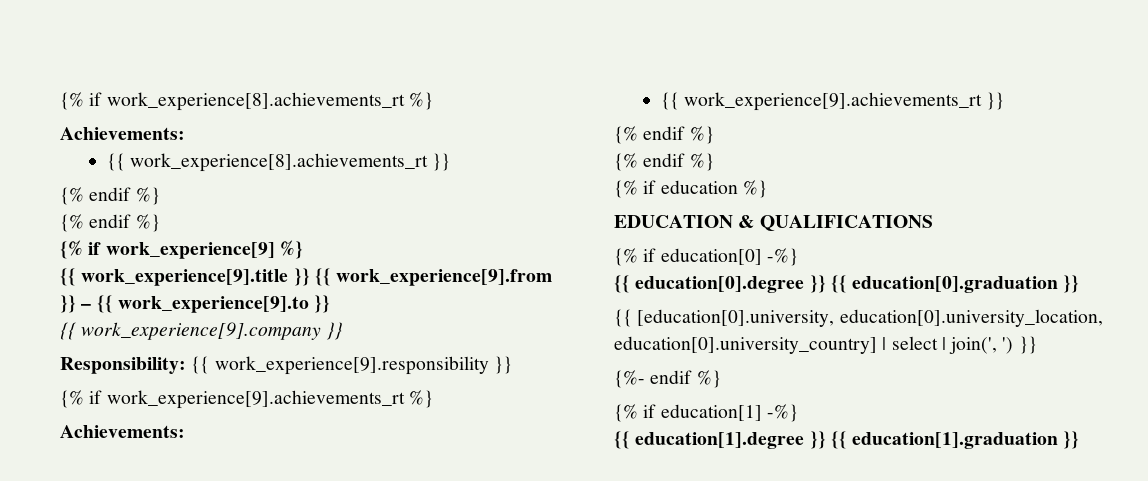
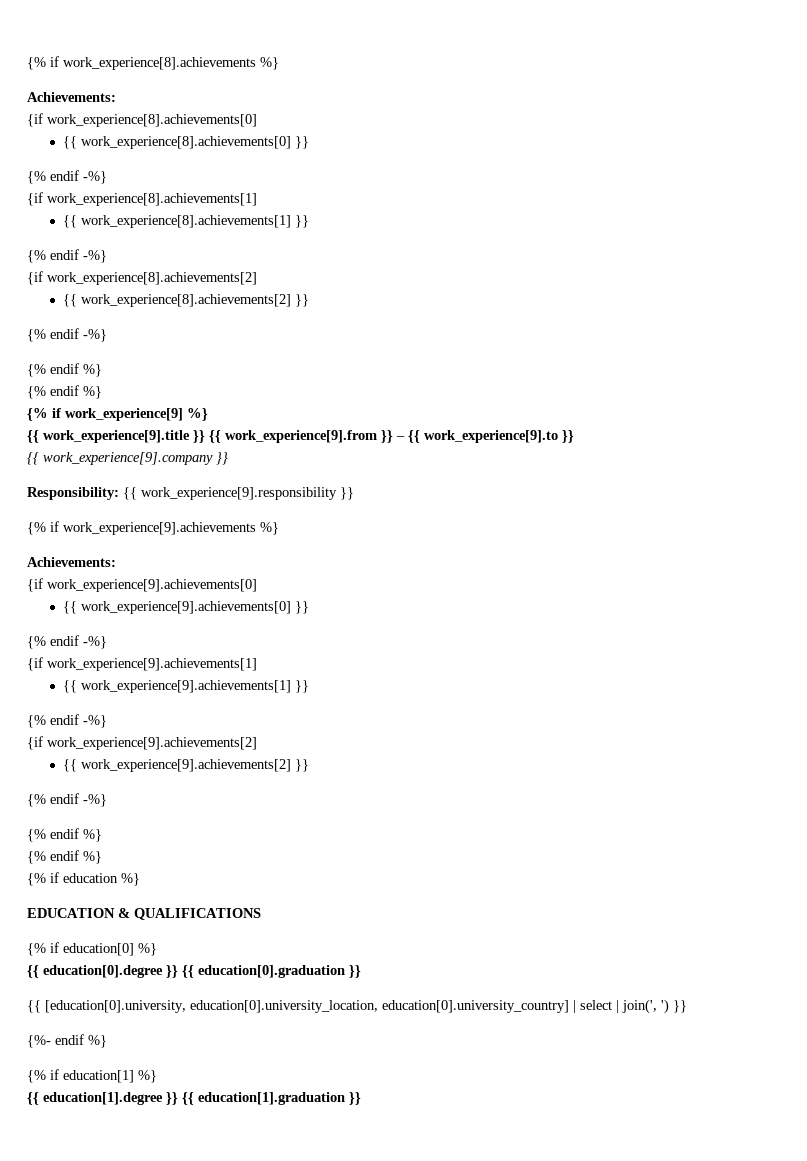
[60,92,433,111] [60,127,185,140] [106,153,451,172] {% if work_experience[8].achievements_rt %} // Achievements: // {{ work_experience[8].achievements_rt }} -> [27,56,279,70] [27,92,116,102] [27,113,257,127] [62,136,309,149] [27,170,107,184] [27,192,257,206] [62,215,309,228] [27,249,107,263] [27,271,257,285] [62,294,309,307] [27,328,107,342] {% if work_experience[8].achievements %} // Achievements: // {if work_experience[8].achievements[0] // {{ work_experience[8].achievements[0] }} // {% endif -%} // {if work_experience[8].achievements[1] // {{ work_experience[8].achievements[1] }} // {% endif -%} // {if work_experience[8].achievements[2] // {{ work_experience[8].achievements[2] }} // {% endif -%}
[106,390,433,409] [60,425,185,438] [660,92,1005,111] work_experience[9].achievements_rt %} // Achievements: // {{ work_experience[9].achievements_rt }} -> [63,522,279,535] [27,557,116,567] [27,578,257,592] [62,601,309,614] [27,635,107,649] [27,657,257,671] [62,680,309,693] [27,714,107,728] [27,736,257,750] [62,759,309,772] [27,793,107,807] work_experience[9].achievements %} // Achievements: // {if work_experience[9].achievements[0] // {{ work_experience[9].achievements[0] }} // {% endif -%} // {if work_experience[9].achievements[1] // {{ work_experience[9].achievements[1] }} // {% endif -%} // {if work_experience[9].achievements[2] // {{ work_experience[9].achievements[2] }} // {% endif -%}
[766,248,798,266] -%} -> [138,943,157,956] %}
[766,404,798,422] -%} -> [138,1070,157,1083] %}

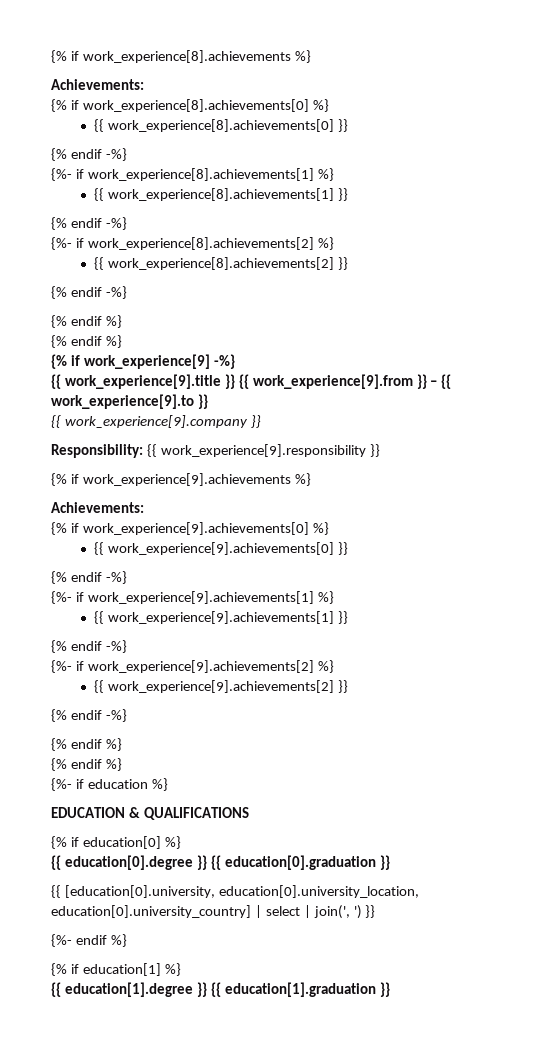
[27,113,257,127] {if work_experience[8].achievements[0] -> [51,99,329,112] {% if work_experience[8].achievements[0] %}
[27,192,257,206] {if work_experience[8].achievements[1] -> [51,168,334,181] {%- if work_experience[8].achievements[1] %}
[27,271,257,285] {if work_experience[8].achievements[2] -> [51,237,334,250] {%- if work_experience[8].achievements[2] %}
[187,408,208,421] %} -> [213,354,235,369] -%}
[27,578,257,592] {if work_experience[9].achievements[0] -> [51,522,329,535] {% if work_experience[9].achievements[0] %}
[27,657,257,671] {if work_experience[9].achievements[1] -> [51,591,334,604] {%- if work_experience[9].achievements[1] %}
[27,736,257,750] {if work_experience[9].achievements[2] -> [51,660,334,673] {%- if work_experience[9].achievements[2] %}
[27,873,46,886] {% -> [51,778,72,791] {%-

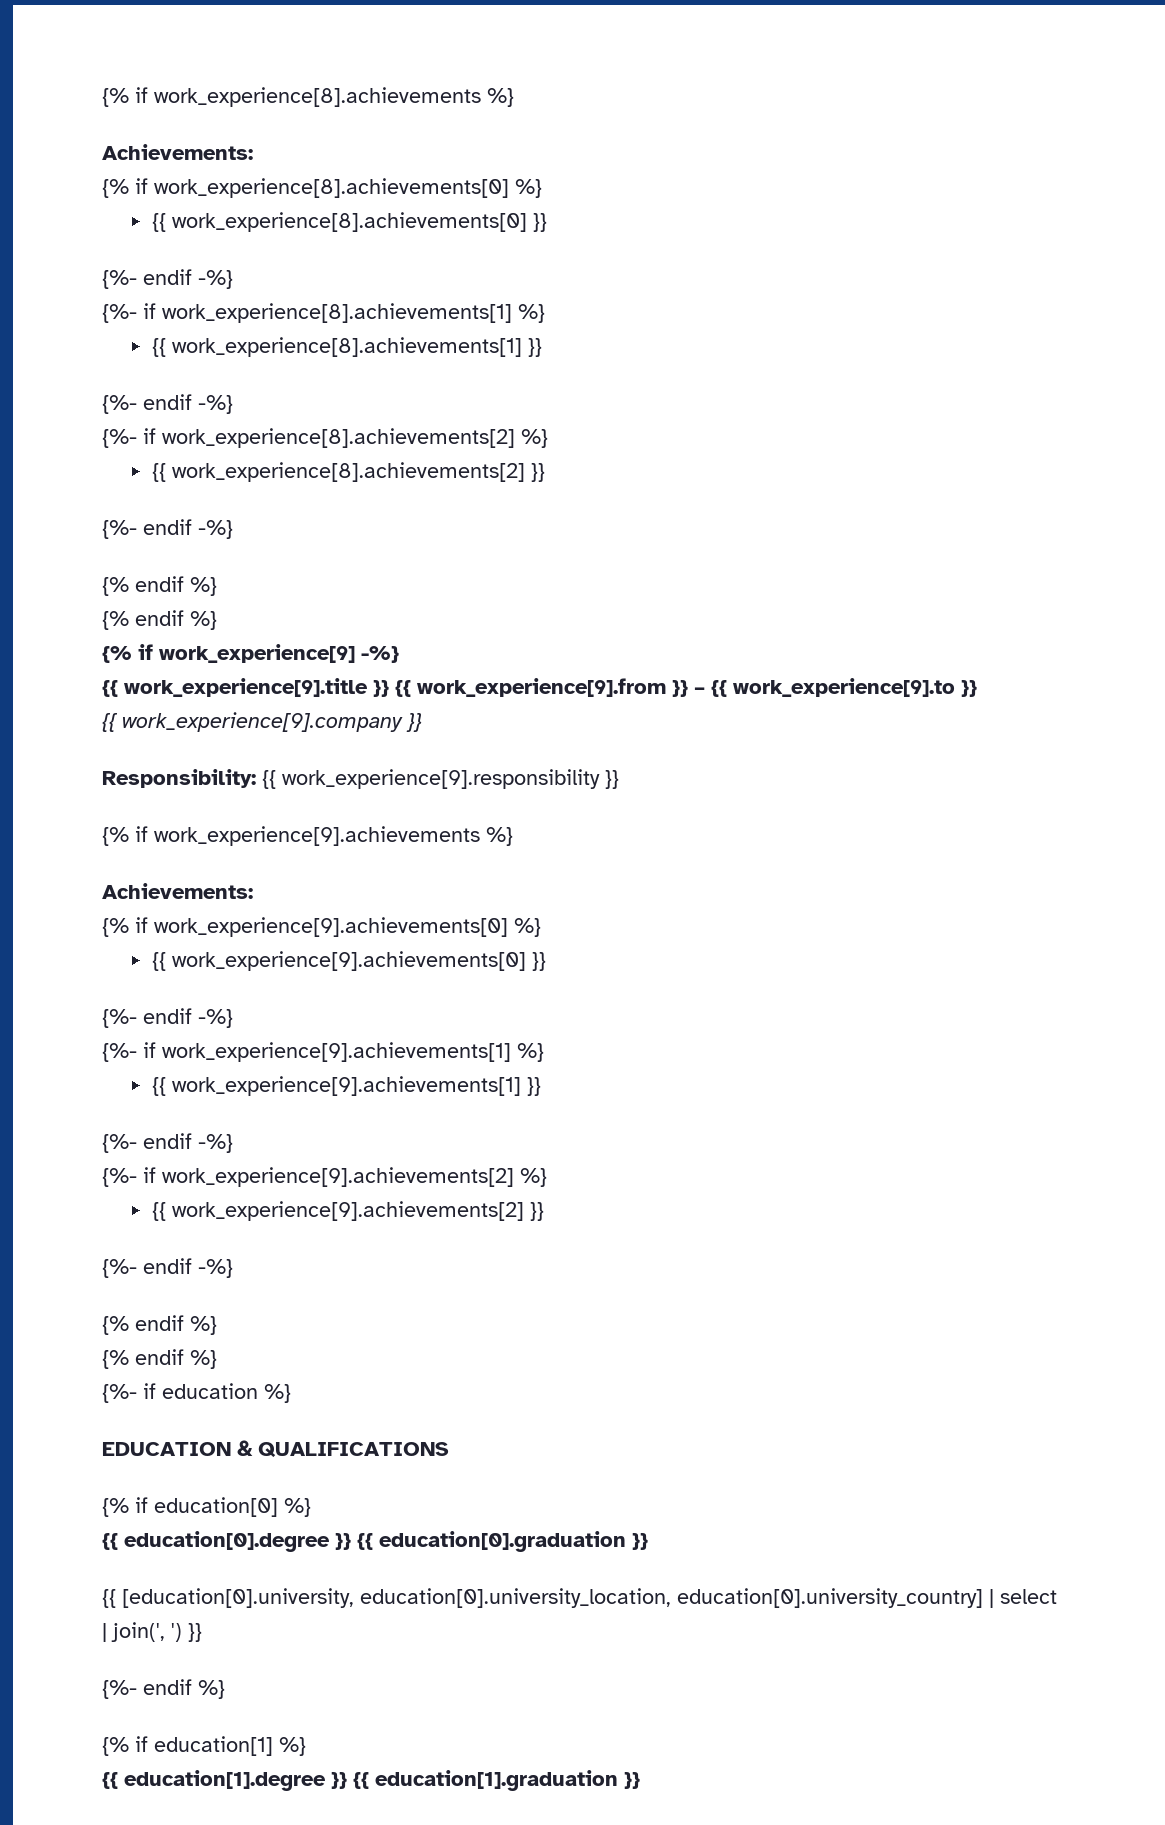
[51,148,67,161] {% -> [102,270,137,289] {%-
[51,217,67,230] {% -> [102,395,137,414] {%-
[51,286,67,299] {% -> [102,520,137,539] {%-
[51,571,67,584] {% -> [102,1009,137,1028] {%-
[51,640,67,653] {% -> [102,1134,137,1153] {%-
[51,709,67,722] {% -> [102,1259,137,1278] {%-

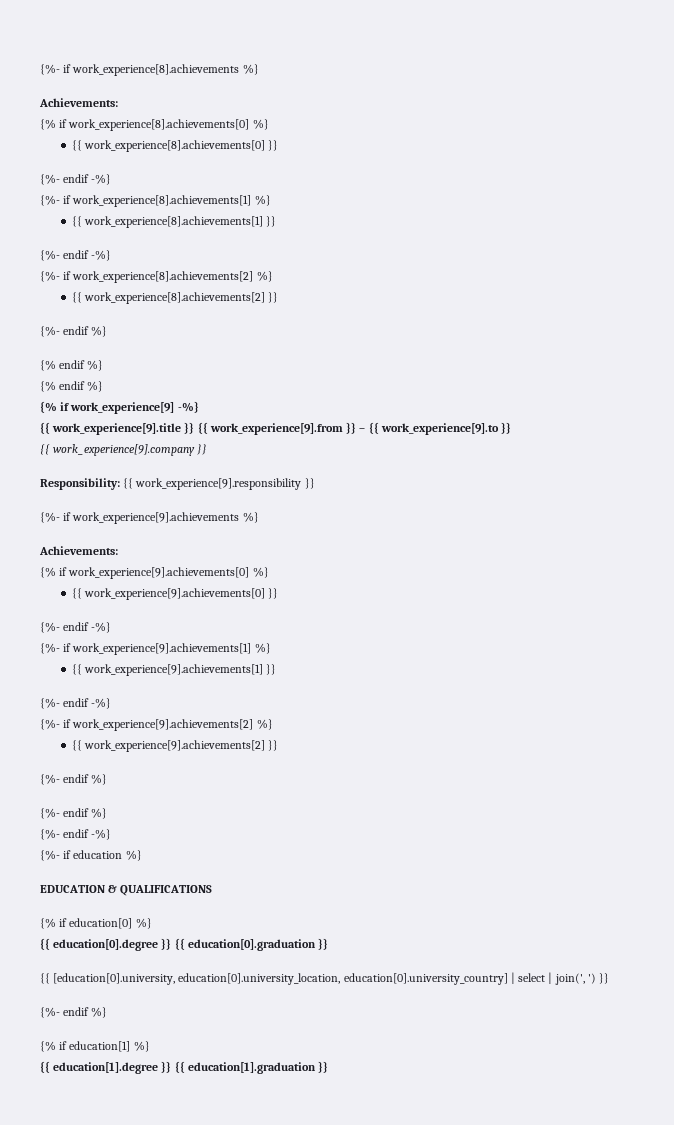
[102,88,129,107] {% -> [40,64,60,75] {%-
[198,520,233,539] -%} -> [91,326,108,337] %}
[102,827,129,846] {% -> [40,512,60,523] {%-
[198,1259,233,1278] [102,1315,217,1335] [102,1349,217,1369] -%} // {% endif %} // {% endif %} -> [91,774,108,785] [40,808,108,819] [40,829,112,840] %} // {%- endif %} // {%- endif -%}

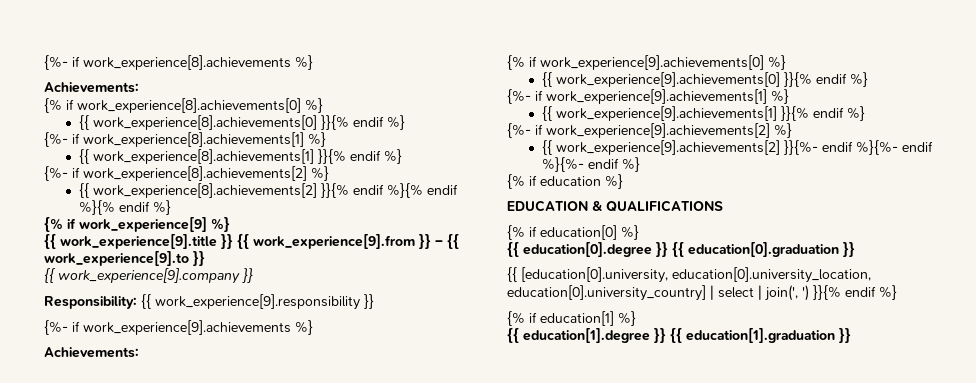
[268,140,279,151] [40,174,112,185] }} // {%- endif -%} -> [320,115,405,130] }}{% endif %}
[266,216,277,227] [40,250,112,261] }} // {%- endif -%} -> [317,149,402,164] }}{% endif %}
[268,292,279,303] [40,326,108,337] [40,360,104,371] [40,381,56,392] }} // {%- endif %} // {% endif %} // {% -> [320,183,458,198] [78,200,115,215] }}{% endif %}{% endif %}{%
[177,401,199,413] -%} -> [211,217,230,232] %}
[268,588,279,599] [40,622,112,633] }} // {%- endif -%} -> [783,72,868,87] }}{% endif %}
[266,664,277,675] [40,698,112,709] }} // {%- endif -%} -> [780,106,865,121] }}{% endif %}
[268,740,279,751] [40,774,108,785] [40,808,108,819] [40,829,112,840] [40,850,60,861] }} // {%- endif %} // {%- endif %} // {%- endif -%} // {%- -> [783,140,933,155] [541,157,640,172] [507,174,525,189] }}{%- endif %}{%- endif %}{%- endif %} // {%
[599,973,610,984] [40,1007,60,1018] }} // {%- -> [813,285,841,300] }}{%

